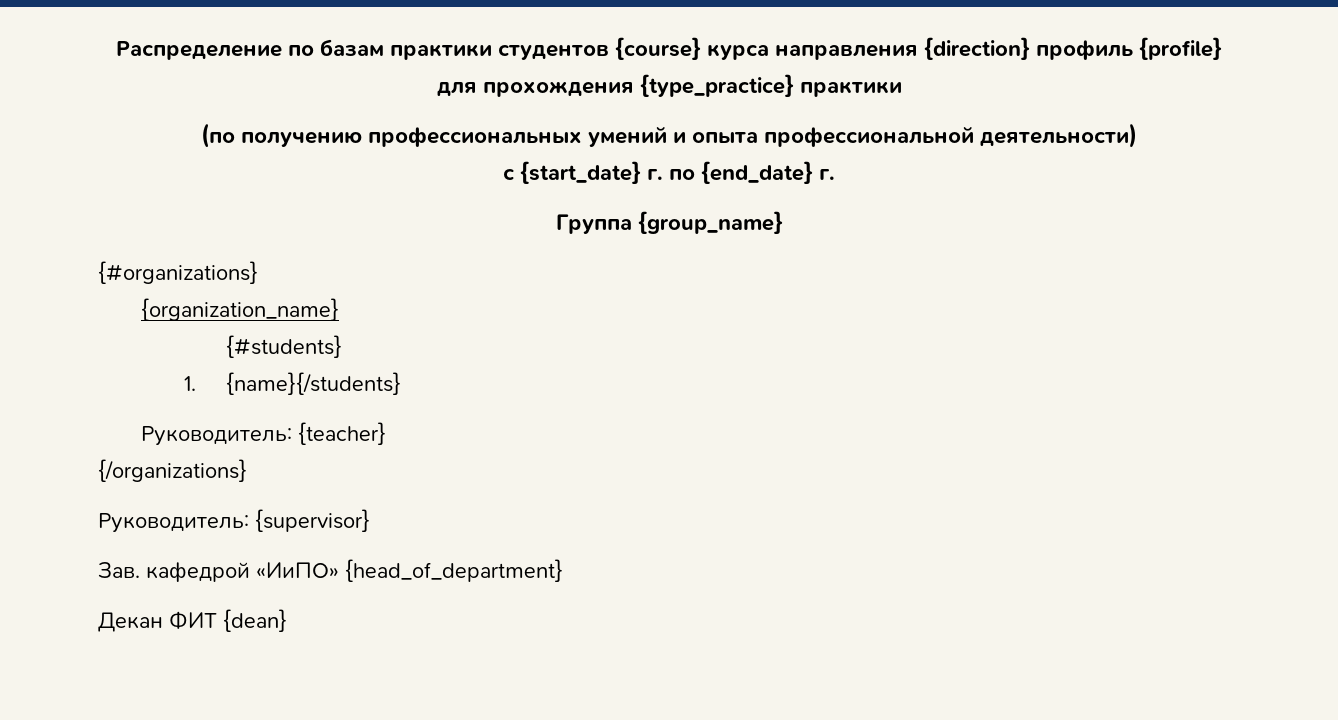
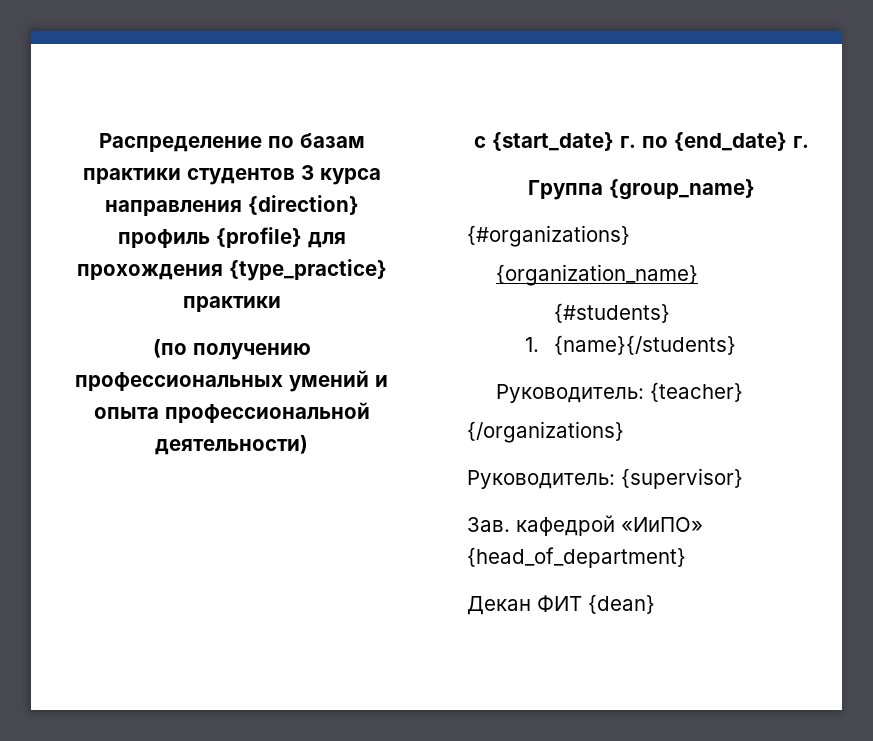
[615,37,701,60] {course} -> [300,165,314,180] 3

